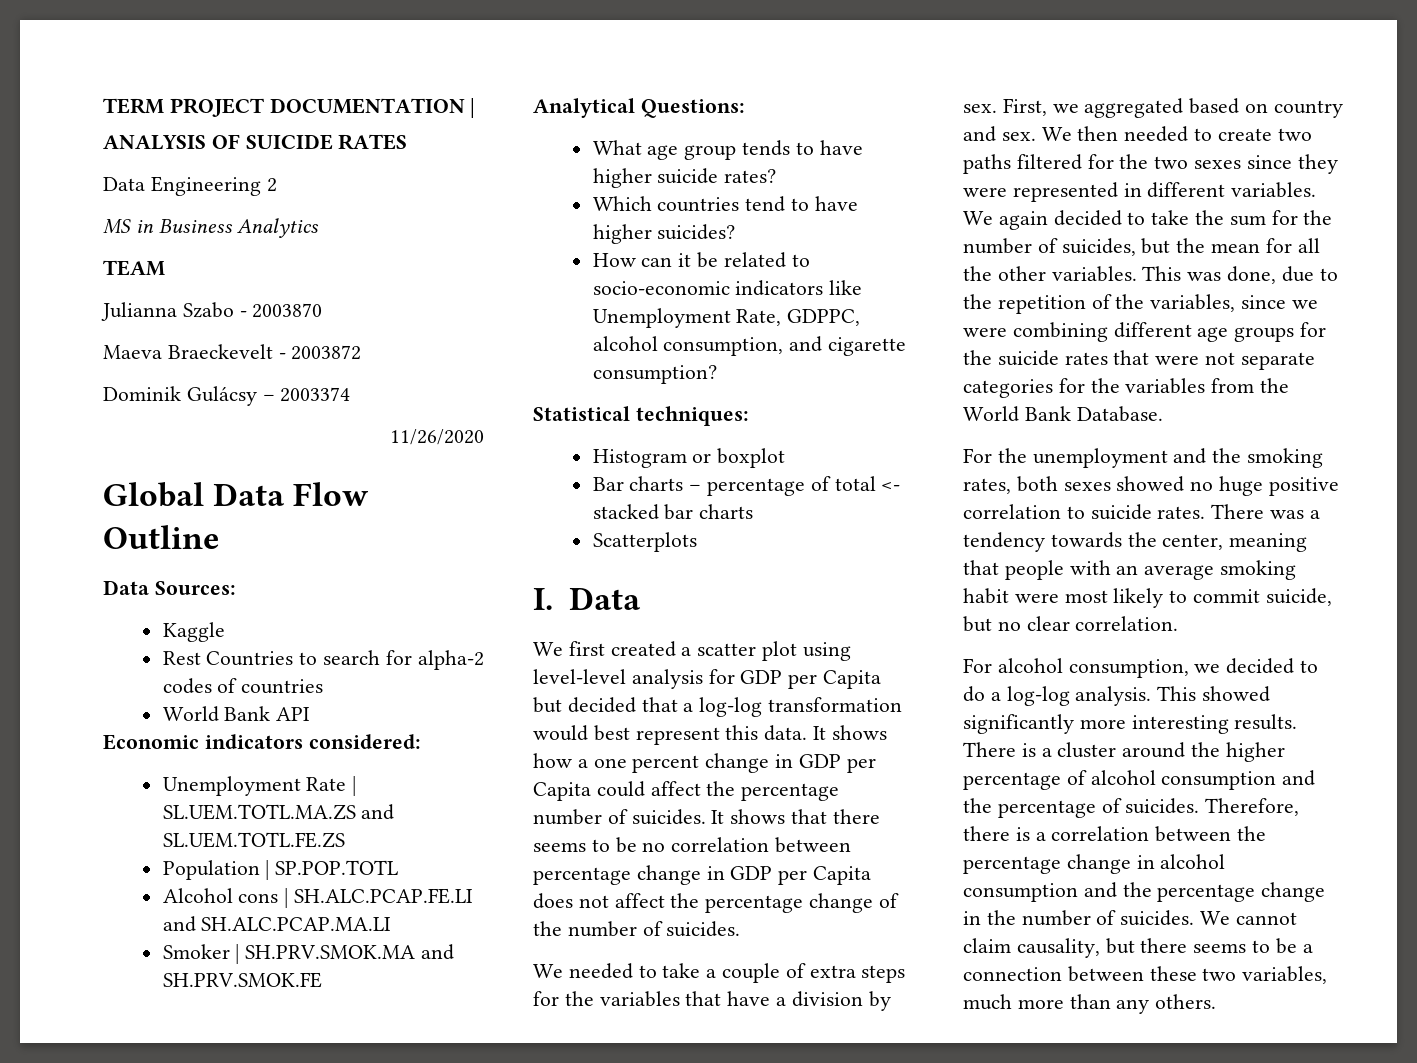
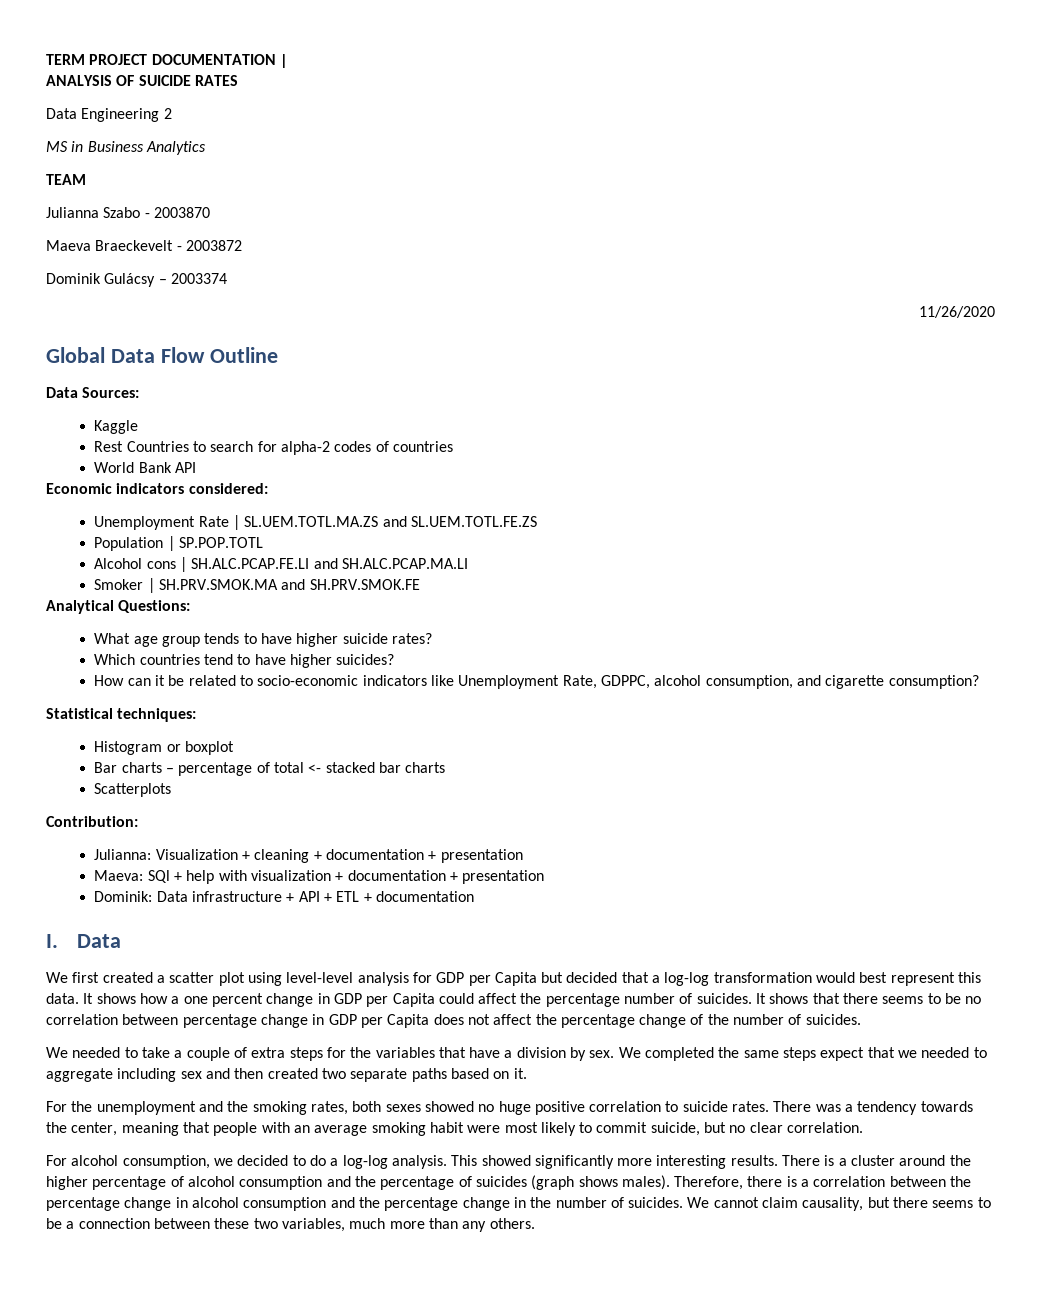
(697, 542) none -> [46,816,138,827] [94,849,523,863] [94,870,545,884] [94,891,475,902] // Contribution: // Julianna: Visualization + cleaning + documentation + presentation // Maeva: SQl + help with visualization + documentation + presentation // Dominik: Data infrastructure + API + ETL + documentation
[1002,98,1343,118] [963,126,1312,142] [963,154,1338,174] [963,182,1317,202] [963,210,1333,230] [963,238,1320,256] [963,266,1338,284] [963,294,1318,314] [963,322,1327,342] [963,350,1315,370] [963,378,1290,398] [963,406,1163,422] First, we aggregated based on country and sex. We then needed to create two paths filtered for the two sexes since they were represented in different variables. We again decided to take the sum for the number of suicides, but the mean for all the other variables. This was done, due to the repetition of the variables, since we were combining different age groups for the suicide rates that were not separate categories for the variables from the World Bank Database. -> [618,1047,987,1061] [46,1068,527,1082] We completed the same steps expect that we needed to aggregate including sex and then created two separate paths based on it.
[1125,798,1200,814] suicides. -> [475,1175,670,1190] suicides (graph shows males).

